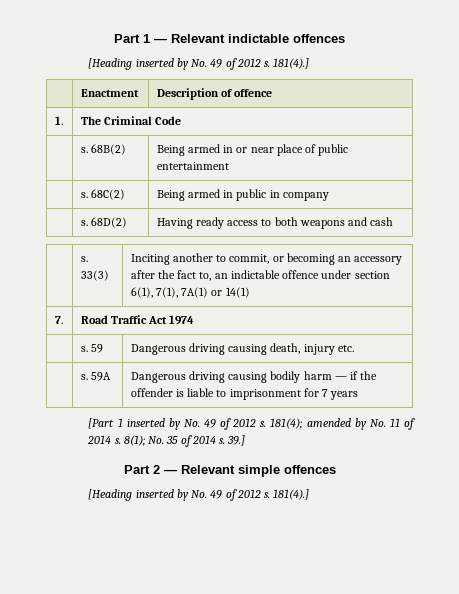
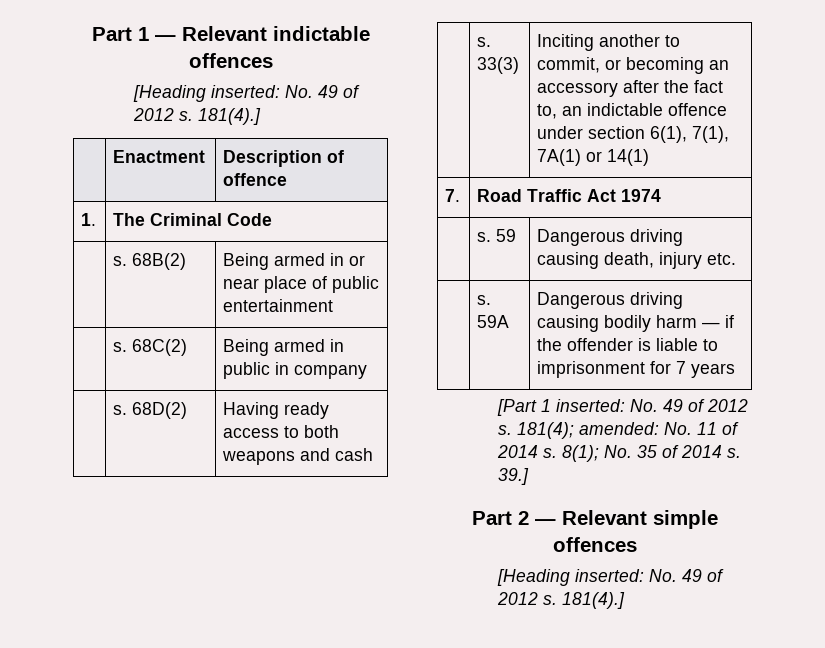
[135,58,189,70] inserted by -> [211,85,281,98] inserted:
[126,418,181,430] inserted by -> [556,399,626,412] inserted:
[306,418,367,430] amended by -> [579,422,660,435] amended:
[135,489,189,501] inserted by -> [575,569,645,582] inserted:

